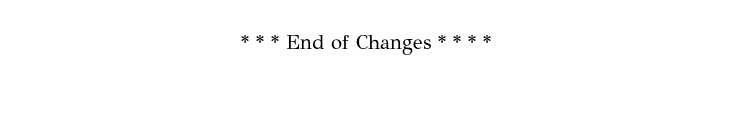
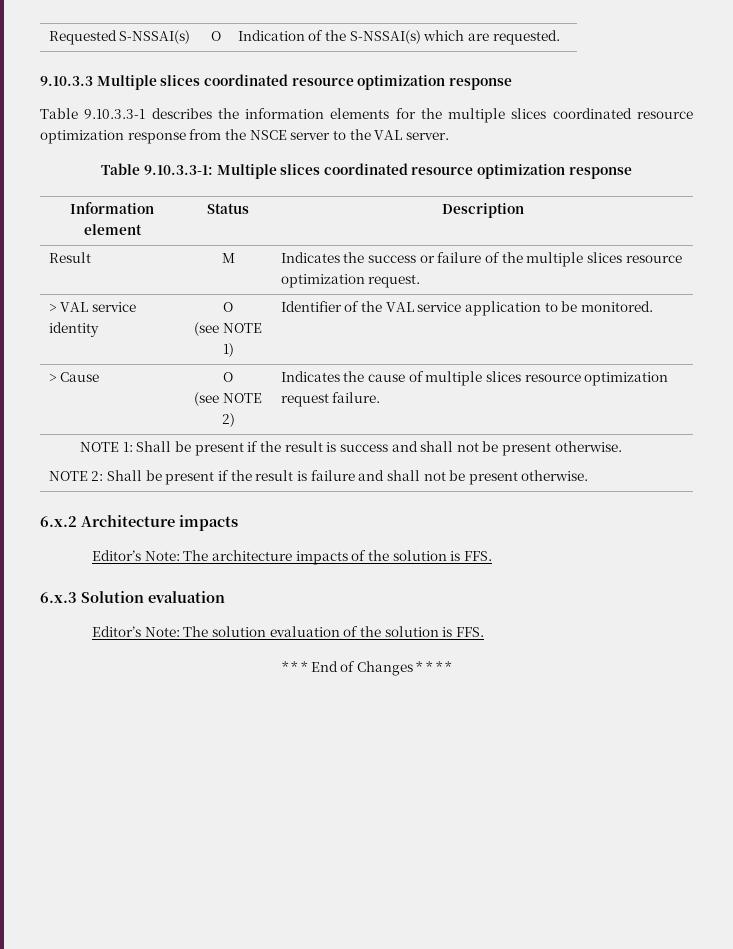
(240, 42) none -> [48,30,191,45] [210,31,221,41] [237,30,560,45] [40,74,512,90] [40,108,693,123] [40,129,449,144] [101,163,632,179] [70,202,154,214] [83,224,142,235] [207,203,249,214] [441,203,524,218] [48,252,91,263] [221,253,235,263] [280,252,682,267] [280,274,421,288] [48,302,137,312] [48,322,99,337] [223,302,233,312] [194,322,262,336] [222,343,234,357] [280,301,653,316] [48,372,100,382] [223,372,233,382] [194,392,262,406] [221,413,235,427] [280,371,669,386] [280,392,381,407] [80,441,622,456] [48,470,589,485] [40,515,238,531] [92,550,492,565] [40,591,225,603] [92,626,484,637] Requested S-NSSAI(s) | O | Indication of the S-NSSAI(s) which are requested. // 9.10.3.3 Multiple slices coordinated resource optimization response // Table 9.10.3.3-1 describes the information elements for the multiple slices coordinated resource optimization response from the NSCE server to the VAL server. // Table 9.10.3.3-1: Multiple slices coordinated resource optimization response // Information element | Status | Description // Result | M | Indicates the success or failure of the multiple slices resource optimization request. // > VAL service identity | O // (see NOTE 1) | Identifier of the VAL service application to be monitored. // > Cause | O // (see NOTE 2) | Indicates the cause of multiple slices resource optimization request failure. // NOTE 1: Shall be present if the result is success and shall not be present otherwise. // NOTE 2: Shall be present if the result is failure and shall not be present otherwise. // 6.x.2 Architecture impacts // Editor’s Note: The architecture impacts of the solution is FFS. // 6.x.3 Solution evaluation // Editor’s Note: The solution evaluation of the solution is FFS. //

